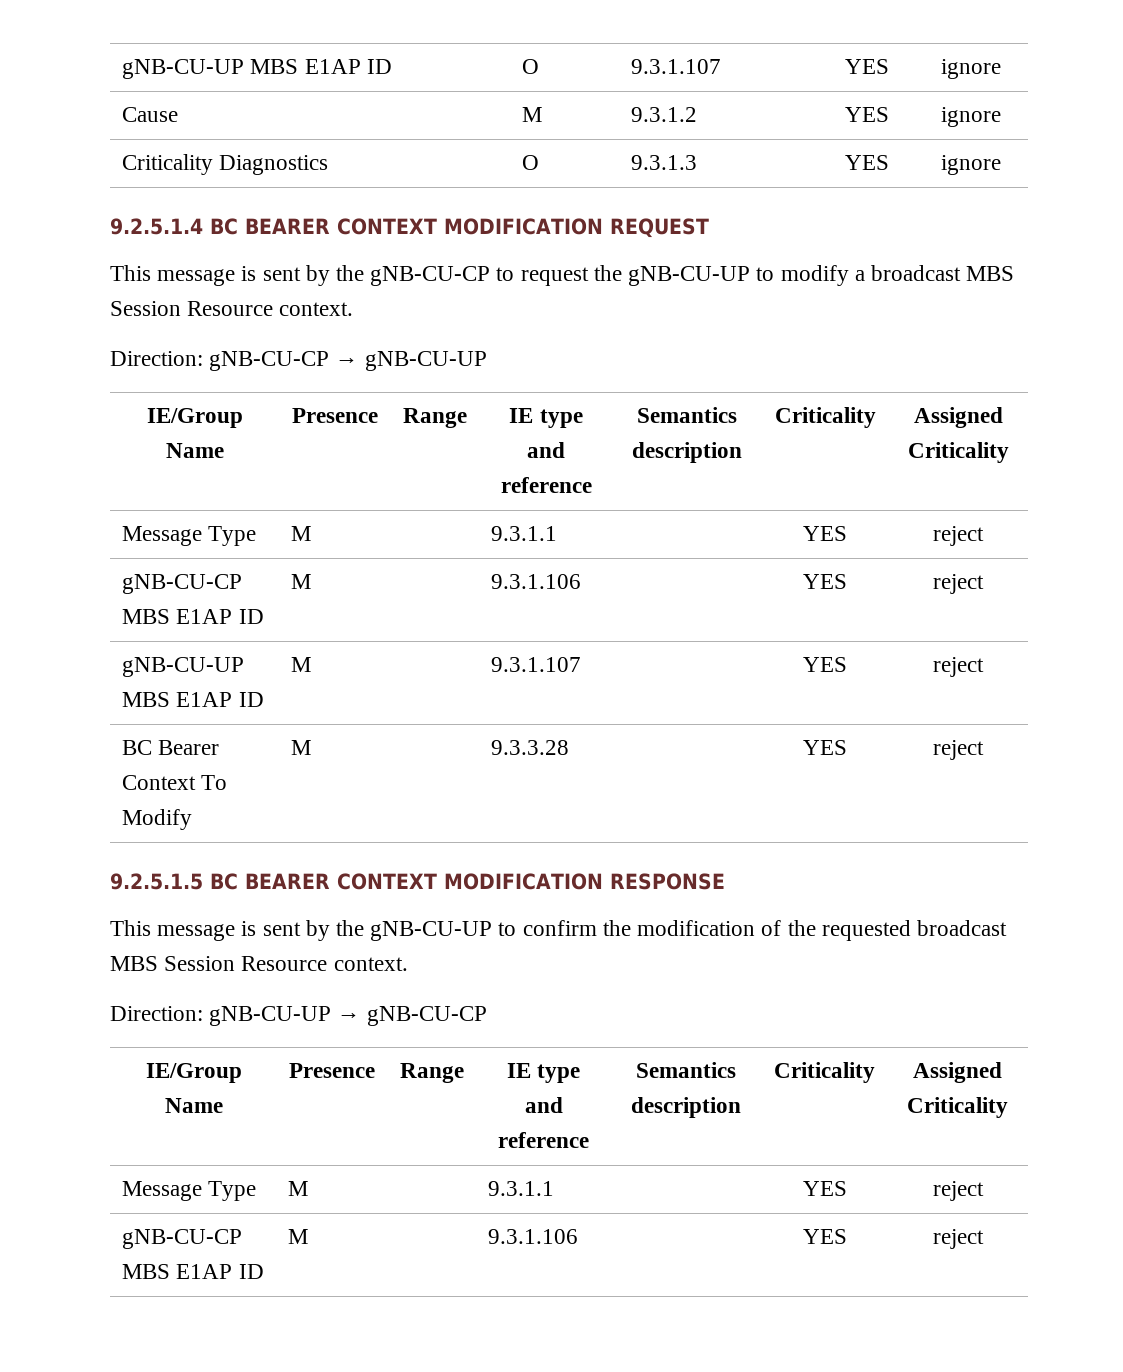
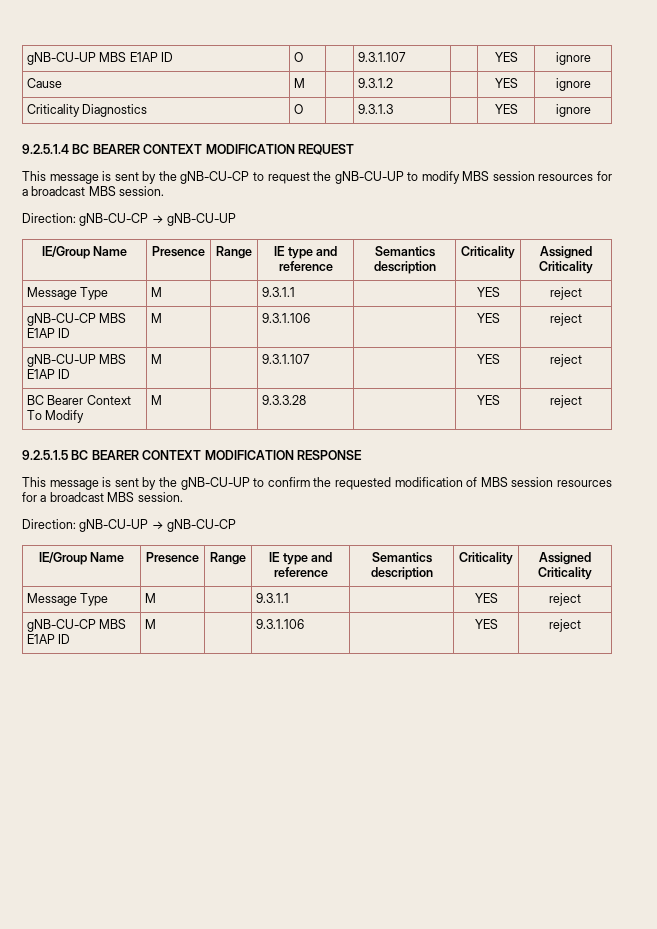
[854,265,1015,281] [110,301,354,316] a broadcast MBS Session Resource context. -> [462,171,612,181] [22,186,165,196] MBS session resources for a broadcast MBS session.
(631, 928) none -> [335,477,391,490] requested
[787,920,1007,941] [110,956,408,971] the requested broadcast MBS Session Resource context. -> [480,477,613,487] [22,492,183,502] MBS session resources for a broadcast MBS session.

